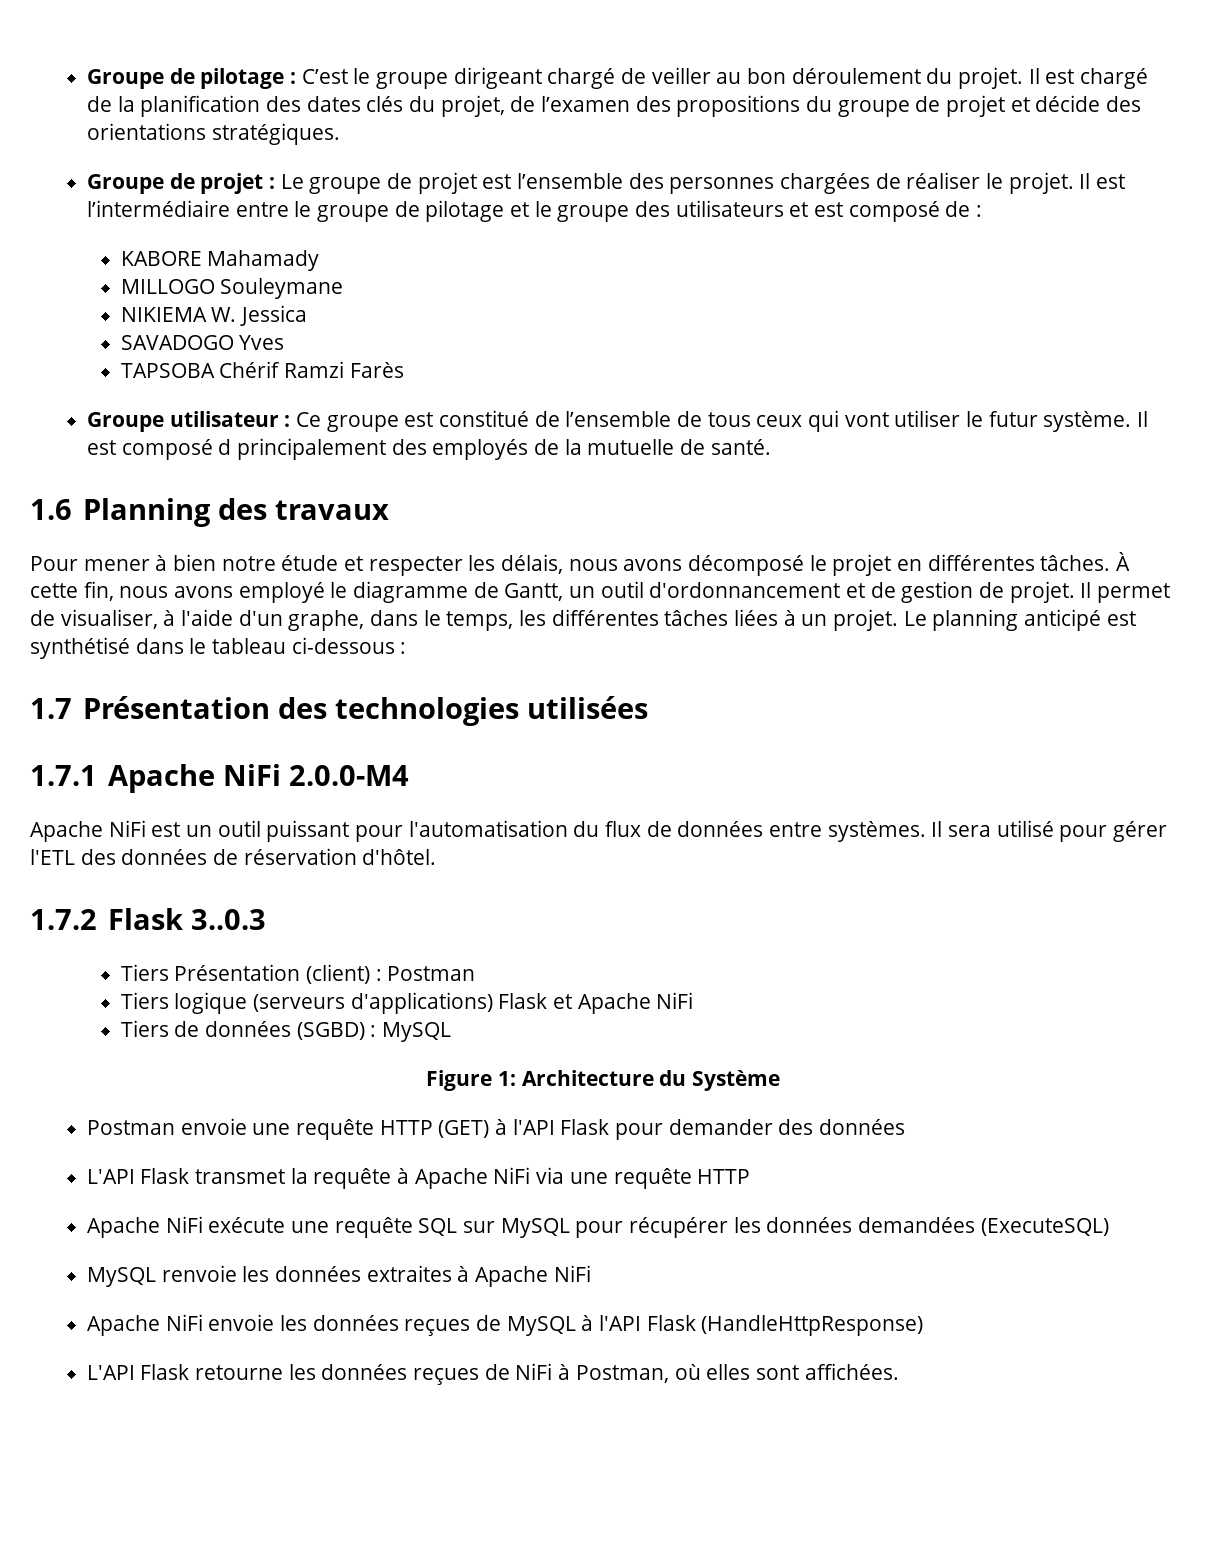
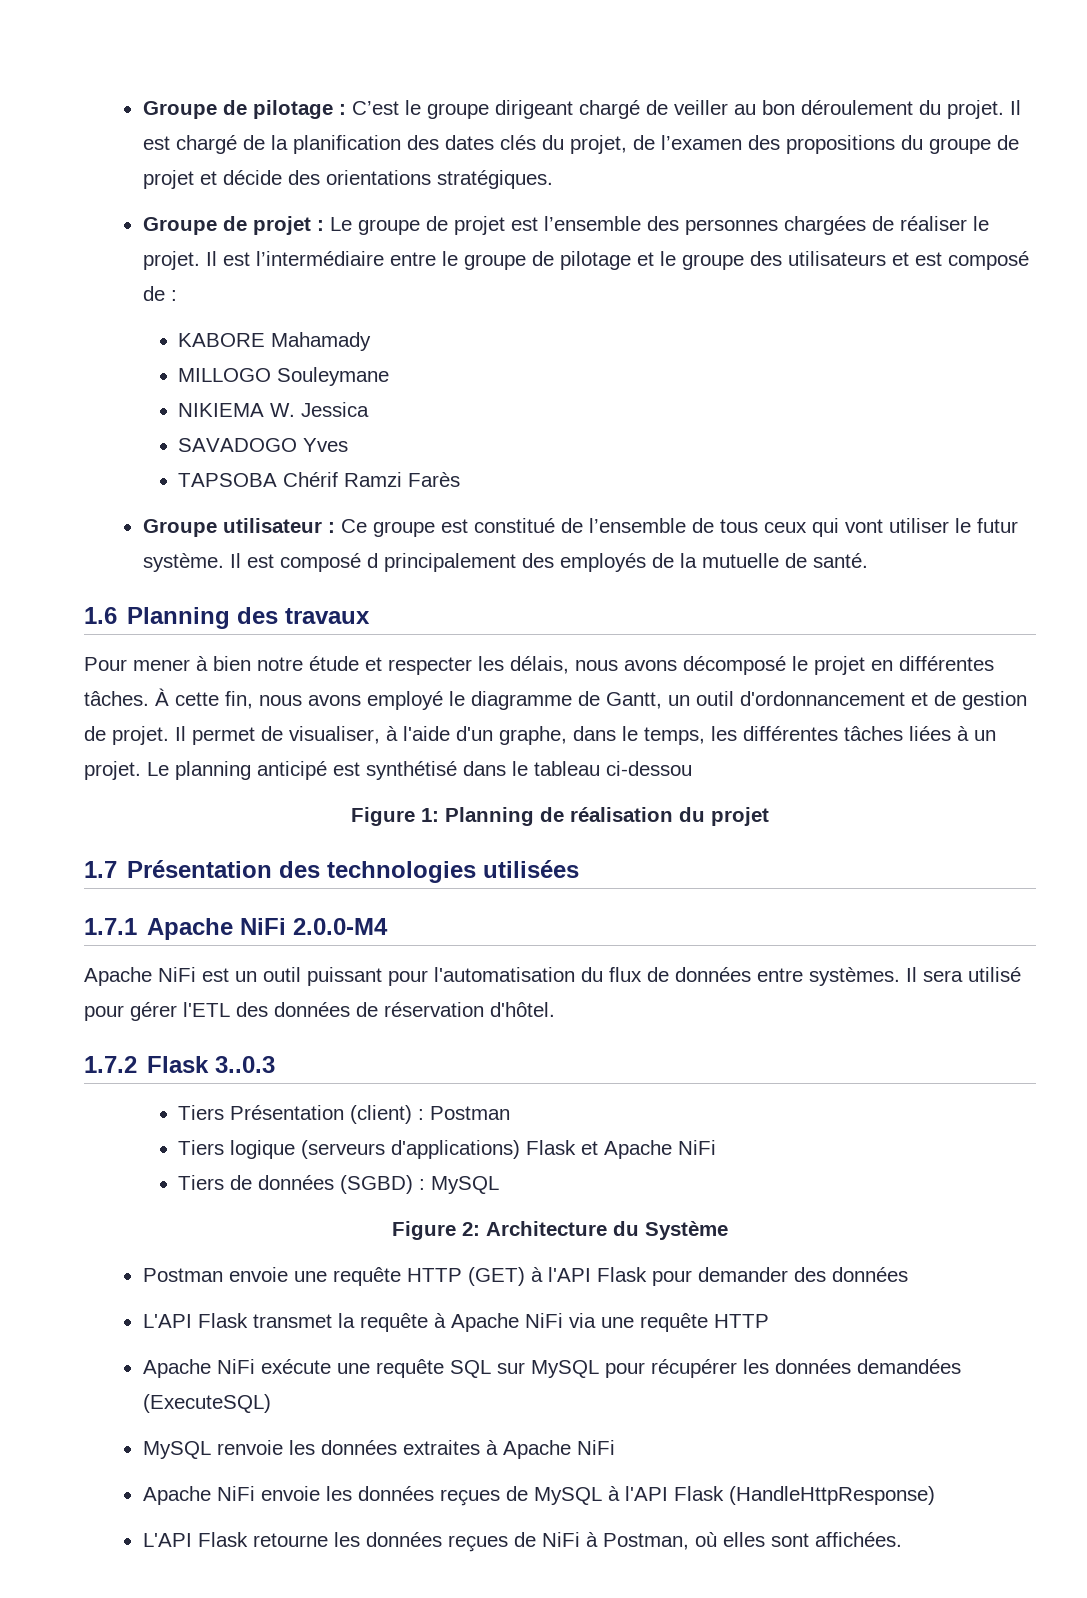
[291,637,407,654] ci-dessous : -> [606,761,692,776] [351,807,769,826] ci-dessou // Figure 1: Planning de réalisation du projet
[497,1071,516,1086] 1: -> [462,1222,480,1236] 2:

